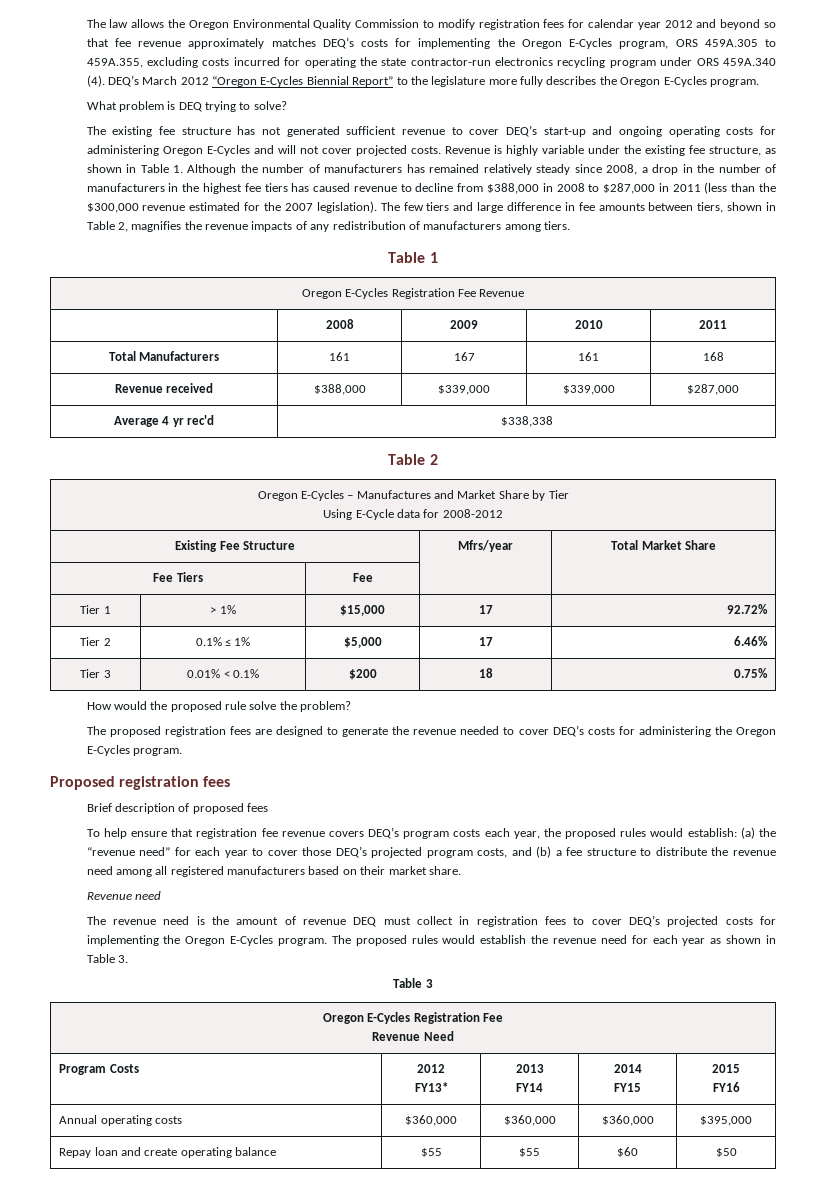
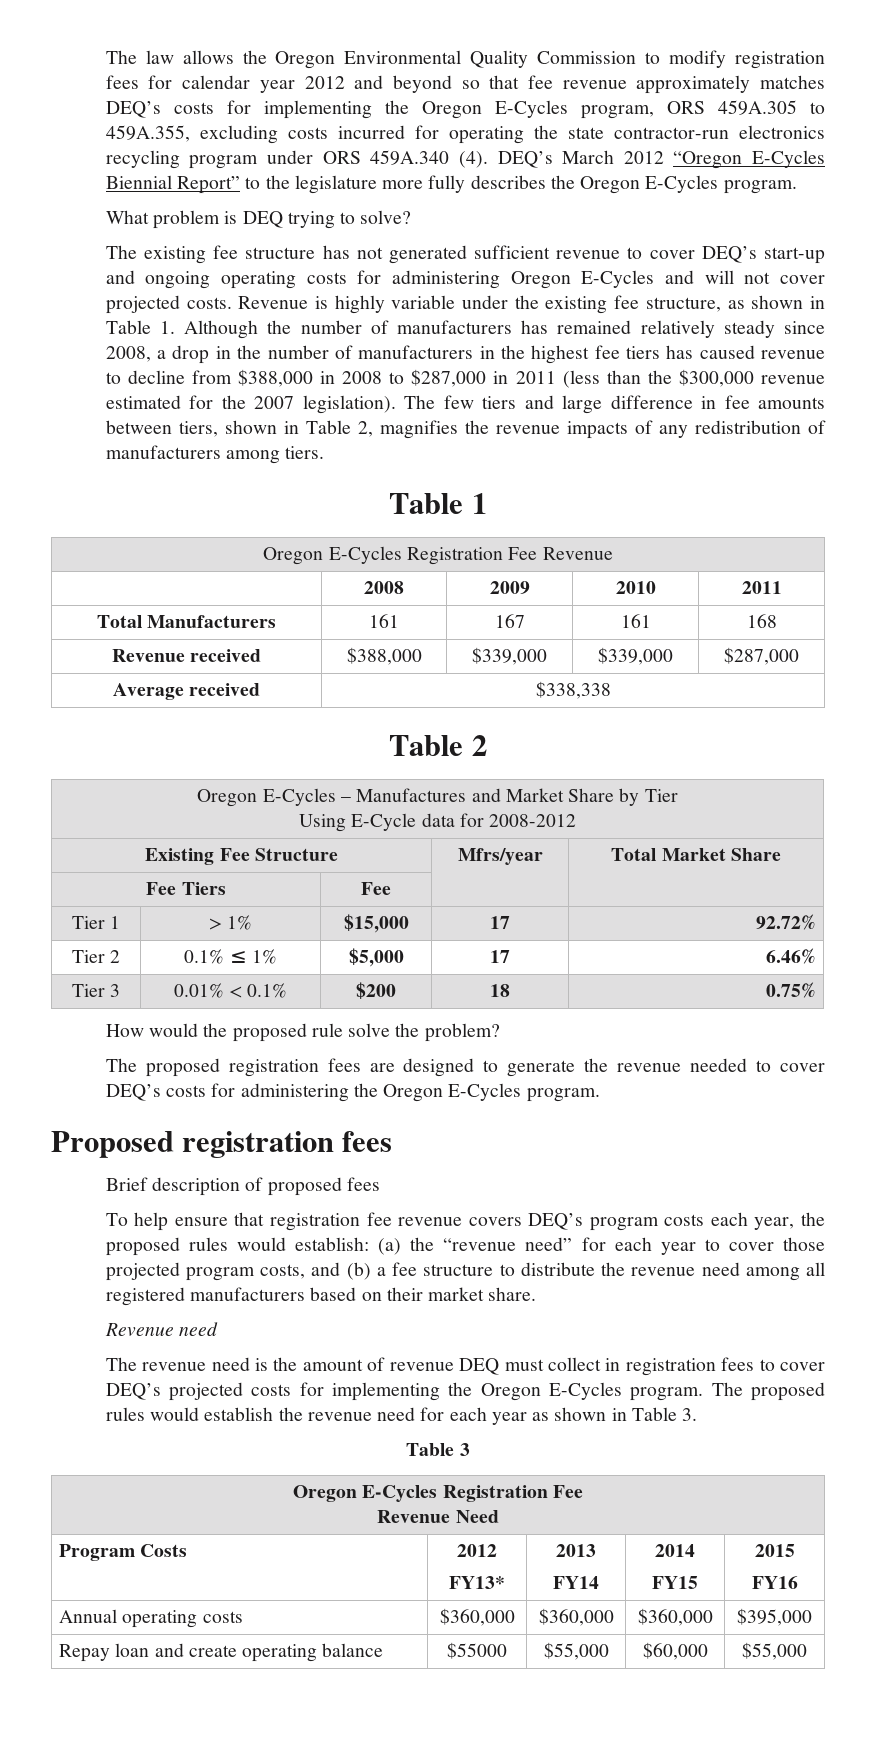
[162,415,215,427] 4 yr rec'd -> [189,683,261,696] received
[335,846,367,858] DEQ’s -> (826, 1244) none
[420,1148,442,1157] [519,1148,540,1157] [617,1147,638,1157] [715,1148,737,1157] $55 | $55 | $60 | $50 -> [447,1642,507,1659] [543,1642,609,1660] [642,1642,708,1660] [742,1642,807,1660] $55000 | $55,000 | $60,000 | $55,000

